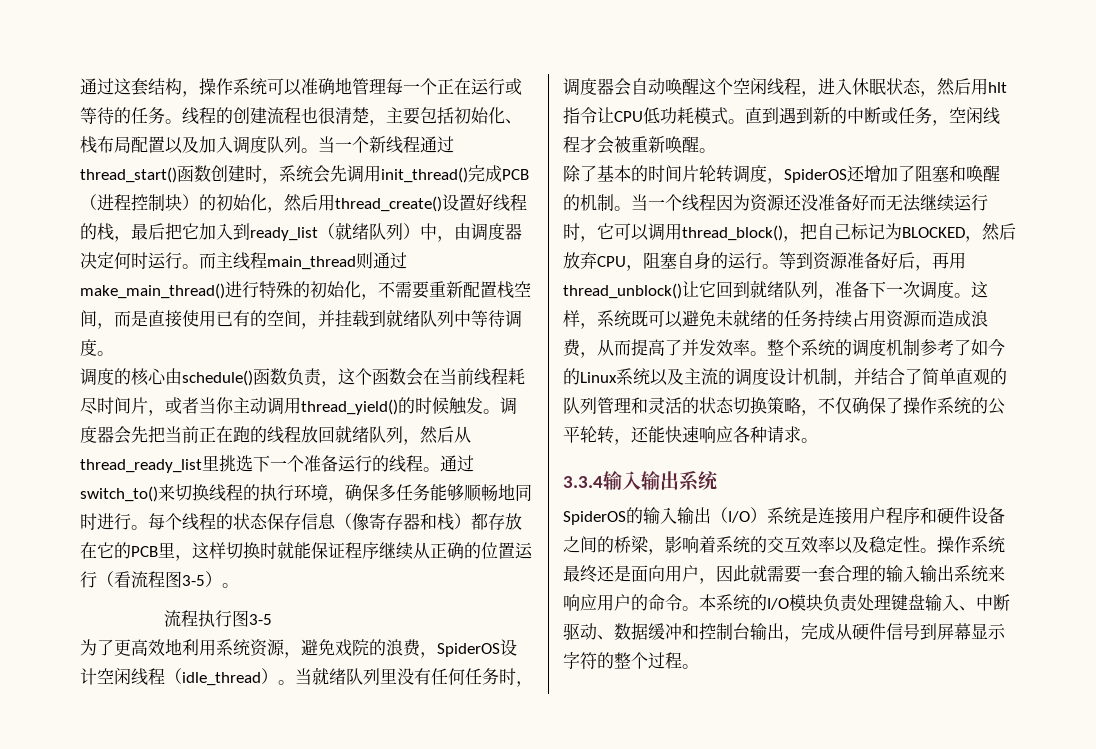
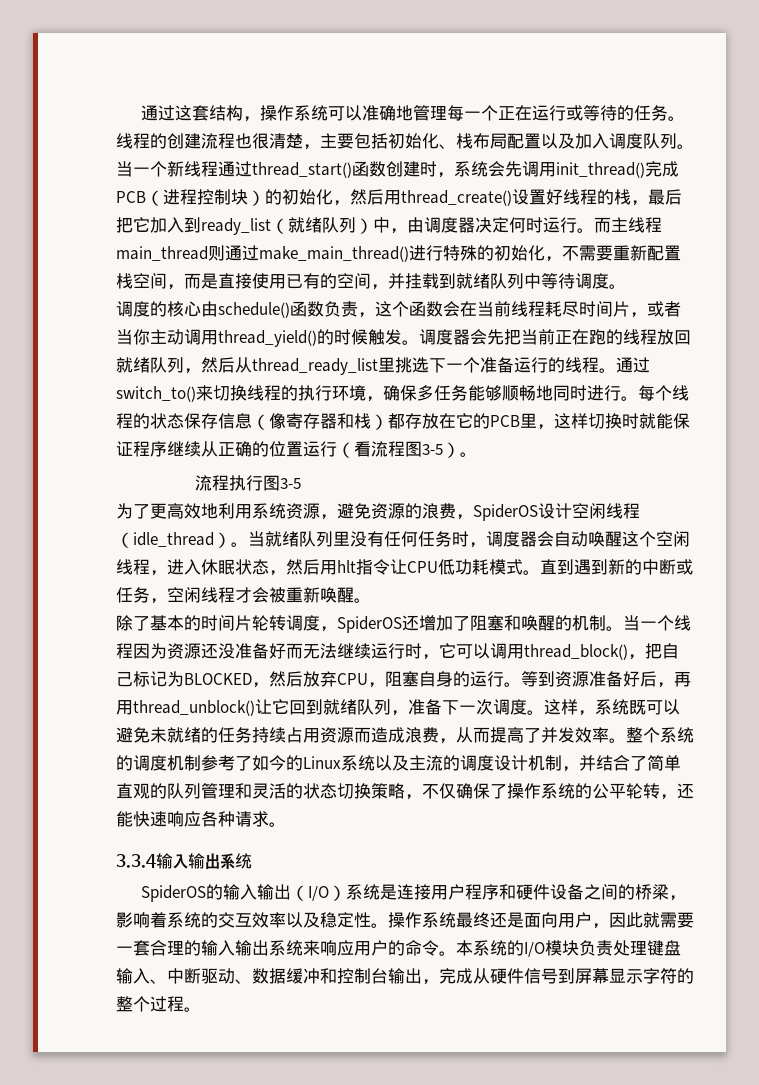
[335,639,369,657] 戏院 -> [371,503,405,519] 资源

